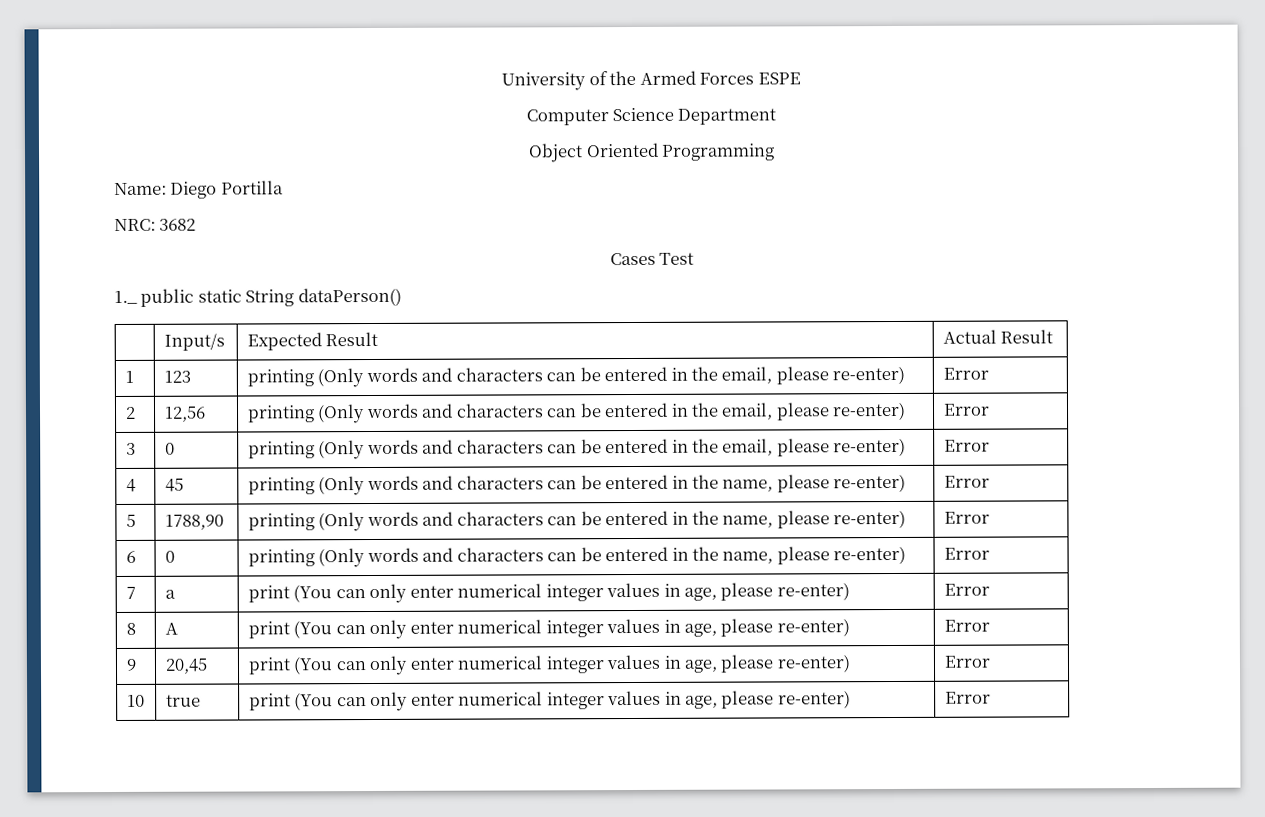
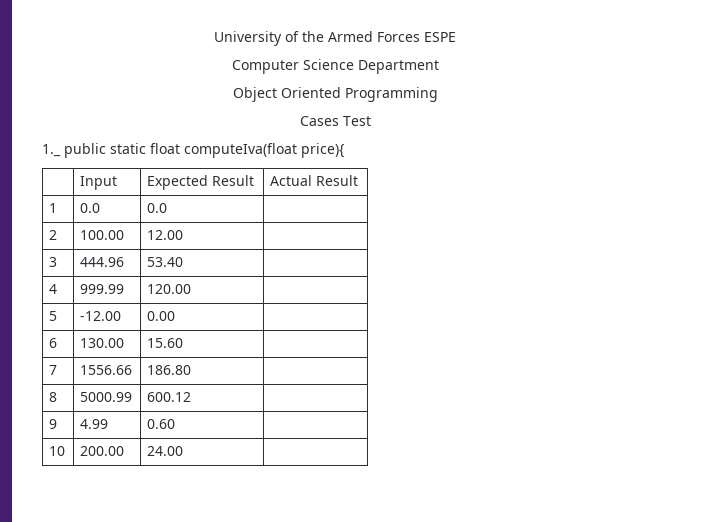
[114,180,284,199] [114,218,197,231] // Name: Diego Portilla // NRC: 3682 -> (438, 94) none
[245,287,402,307] [163,333,225,351] String dataPerson() // | Input/s -> [150,143,344,158] [80,176,118,190] float computeIva(float price){ // | Input
[163,370,191,383] [246,365,906,388] [942,367,989,380] [124,406,136,419] [163,405,206,422] [246,401,907,424] [942,403,990,416] [125,442,136,455] [164,442,175,455] [247,437,907,460] [943,439,990,452] [125,478,136,492] [164,477,184,492] [247,473,907,496] [943,475,990,488] [125,513,136,527] [164,514,224,530] [247,509,907,532] [943,511,990,524] [125,550,136,563] [164,550,175,563] [247,545,907,568] [943,547,990,560] [125,586,136,599] [164,589,176,599] [247,582,850,604] [943,583,990,596] [125,622,136,635] [164,622,178,635] [247,618,850,640] [943,619,990,632] [125,658,137,671] [164,657,208,674] [247,654,851,676] [943,655,990,668] [126,694,145,707] [165,694,201,707] [248,690,851,712] [944,691,991,704] 123 | printing (Only words and characters can be entered in the email, please re-enter) | Error // 2 | 12,56 | printing (Only words and characters can be entered in the email, please re-enter) | Error // 3 | 0 | printing (Only words and characters can be entered in the email, please re-enter) | Error // 4 | 45 | printing (Only words and characters can be entered in the name, please re-enter) | Error // 5 | 1788,90 | printing (Only words and characters can be entered in the name, please re-enter) | Error // 6 | 0 | printing (Only words and characters can be entered in the name, please re-enter) | Error // 7 | a | print (You can only enter numerical integer values in age, please re-enter) | Error // 8 | A | print (You can only enter numerical integer values in age, please re-enter) | Error // 9 | 20,45 | print (You can only enter numerical integer values in age, please re-enter) | Error // 10 | true | print (You can only enter numerical integer values in age, please re-enter) | Error -> [80,203,101,213] [147,203,168,213] [49,230,58,240] [80,230,125,240] [147,230,184,240] [49,257,58,267] [80,257,125,267] [147,257,184,267] [49,284,58,294] [80,284,125,294] [147,284,192,294] [49,311,58,321] [80,311,122,321] [147,311,176,321] [49,338,58,348] [80,338,125,348] [147,338,184,348] [49,365,58,375] [80,365,133,375] [147,365,192,375] [49,392,58,402] [80,392,133,402] [147,392,192,402] [49,419,58,429] [80,419,109,429] [147,419,176,429] [49,446,66,456] [80,446,125,456] [147,446,184,456] 0.0 | 0.0 | // 2 | 100.00 | 12.00 | // 3 | 444.96 | 53.40 | // 4 | 999.99 | 120.00 | // 5 | -12.00 | 0.00 | // 6 | 130.00 | 15.60 | // 7 | 1556.66 | 186.80 | // 8 | 5000.99 | 600.12 | // 9 | 4.99 | 0.60 | // 10 | 200.00 | 24.00 |

